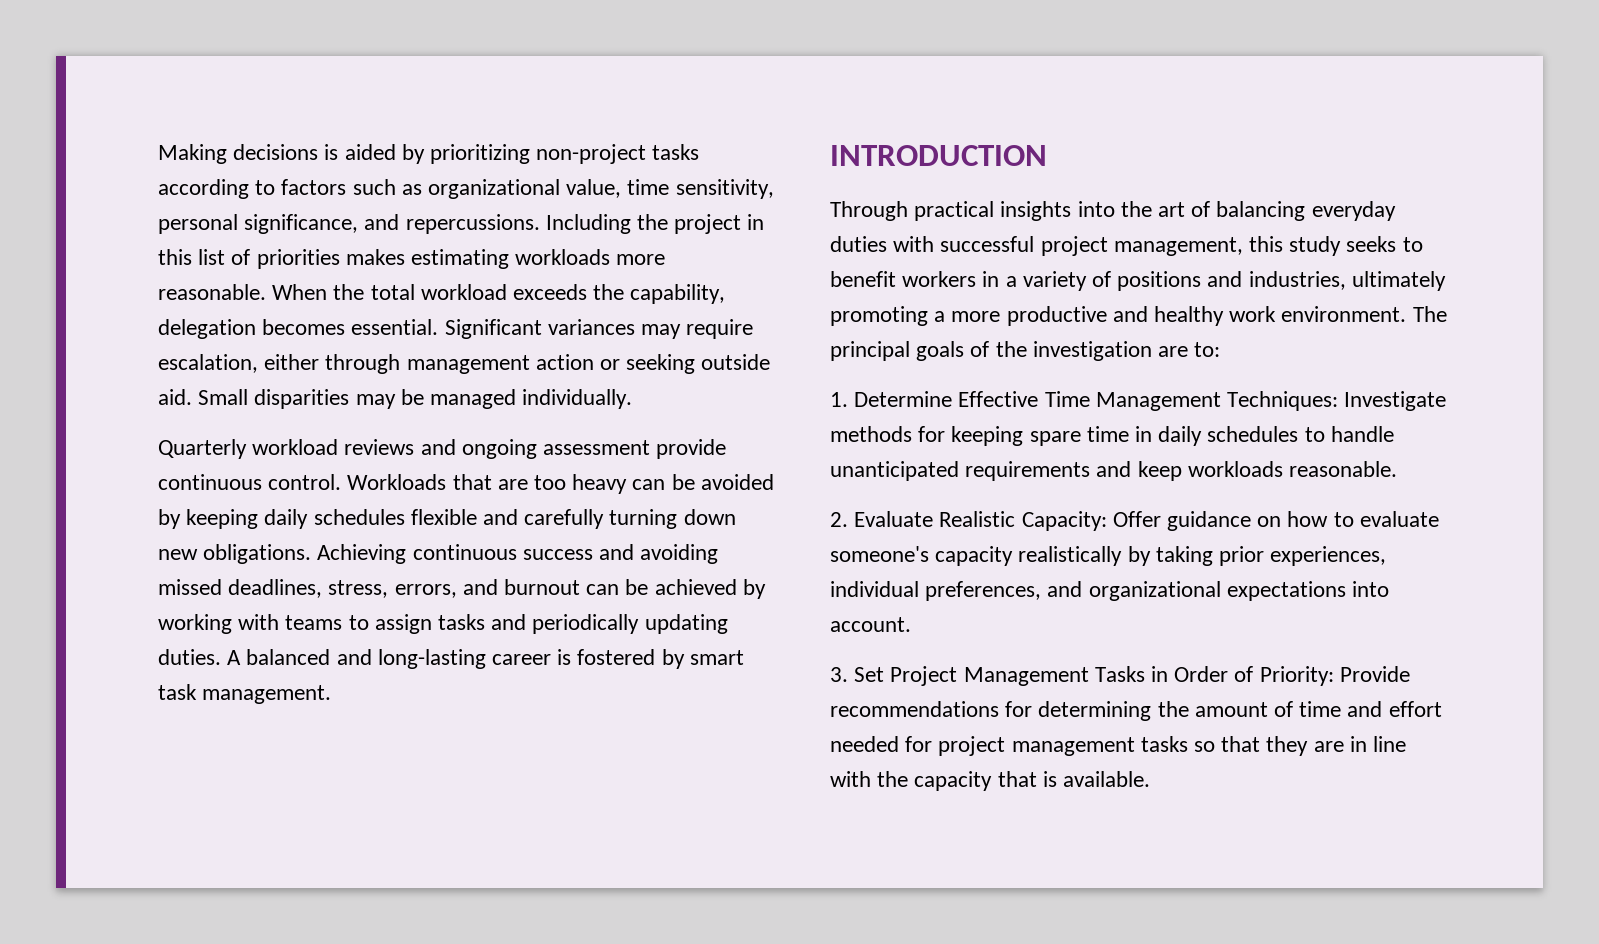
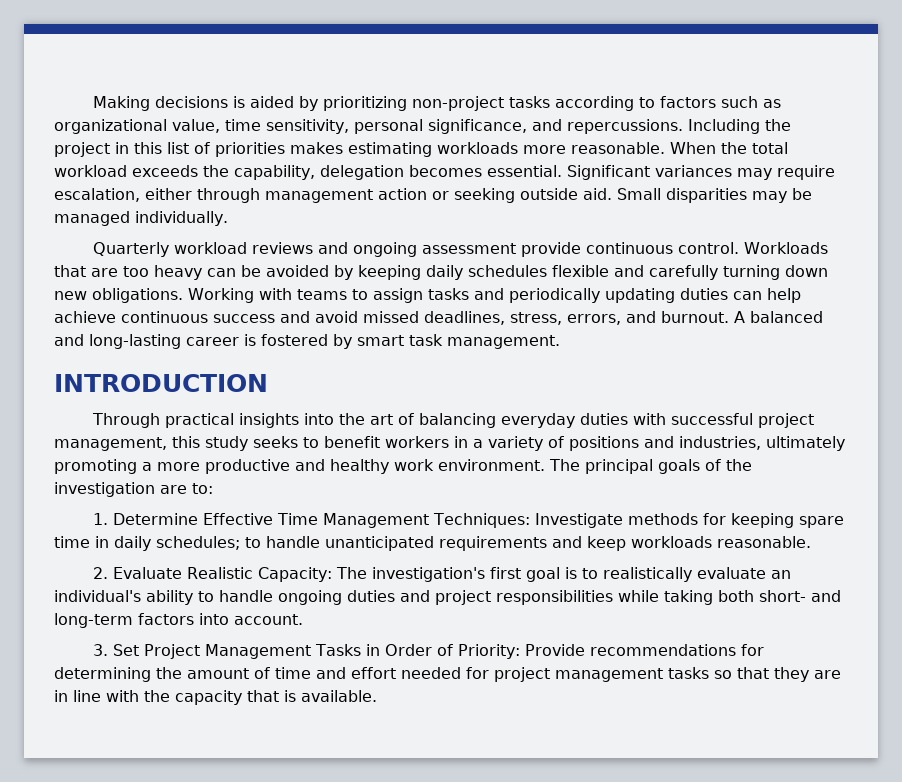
[317,544,719,564] [158,579,766,599] [158,614,232,634] Achieving continuous success and avoiding missed deadlines, stress, errors, and burnout can be achieved by working -> [188,288,254,303] Working
[158,649,221,665] duties. -> [679,288,801,303] [54,311,729,325] duties can help achieve continuous success and avoid missed deadlines, stress, errors, and burnout.
[1207,426,1299,442] schedules -> [156,536,240,550] schedules;
[1112,511,1439,531] [830,546,1387,566] [830,581,1346,601] Offer guidance on how to evaluate someone's capacity realistically by taking prior experiences, individual preferences, and organizational expectations -> [336,567,792,582] [54,590,841,605] [54,613,194,628] The investigation's first goal is to realistically evaluate an individual's ability to handle ongoing duties and project responsibilities while taking both short- and long-term factors

